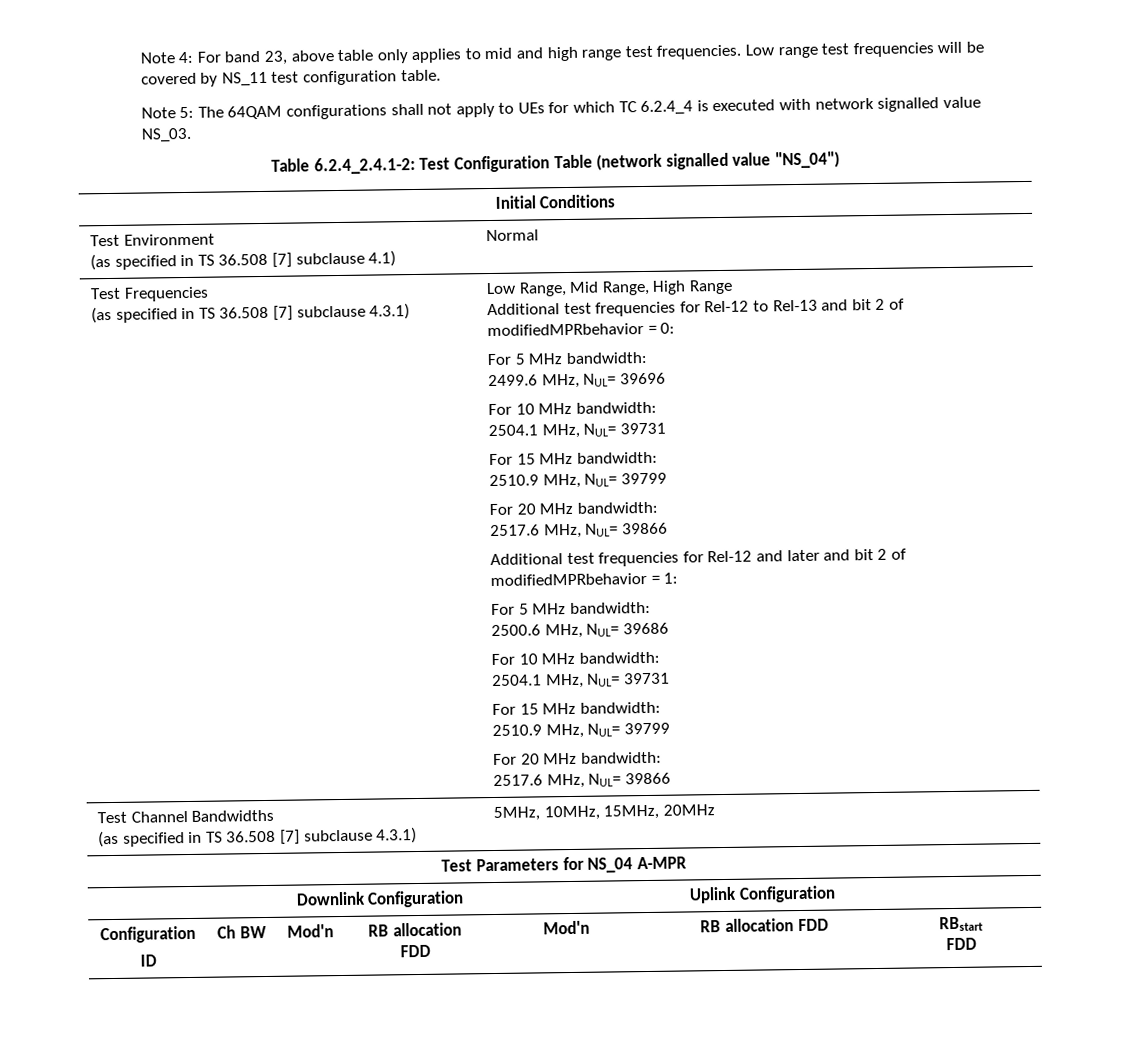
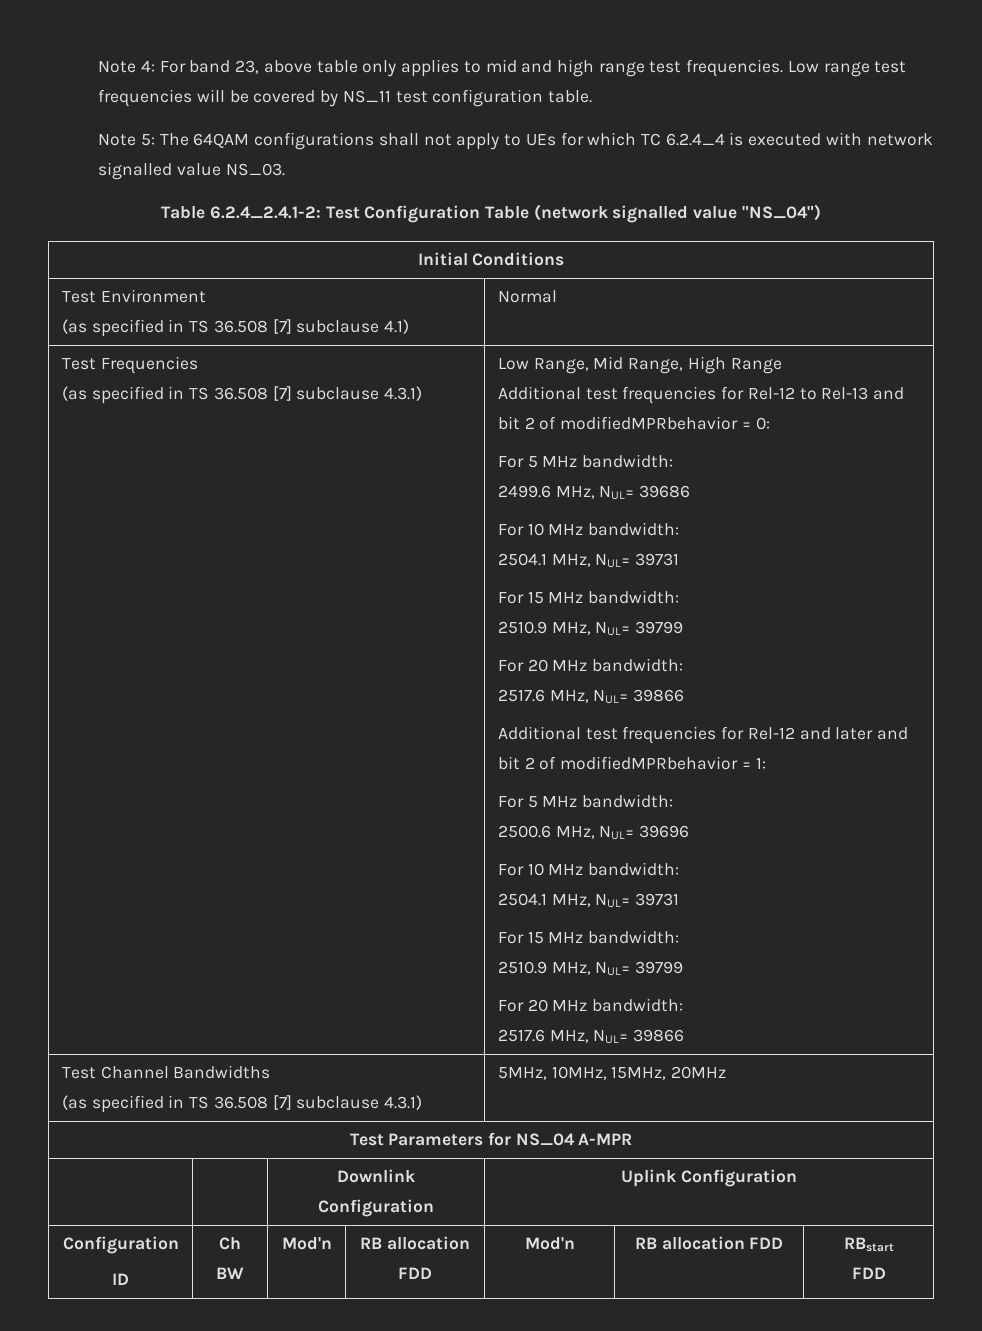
[619,372,666,385] 39696 -> [639,485,691,498] 39686
[622,622,669,635] 39686 -> [639,825,690,838] 39696

